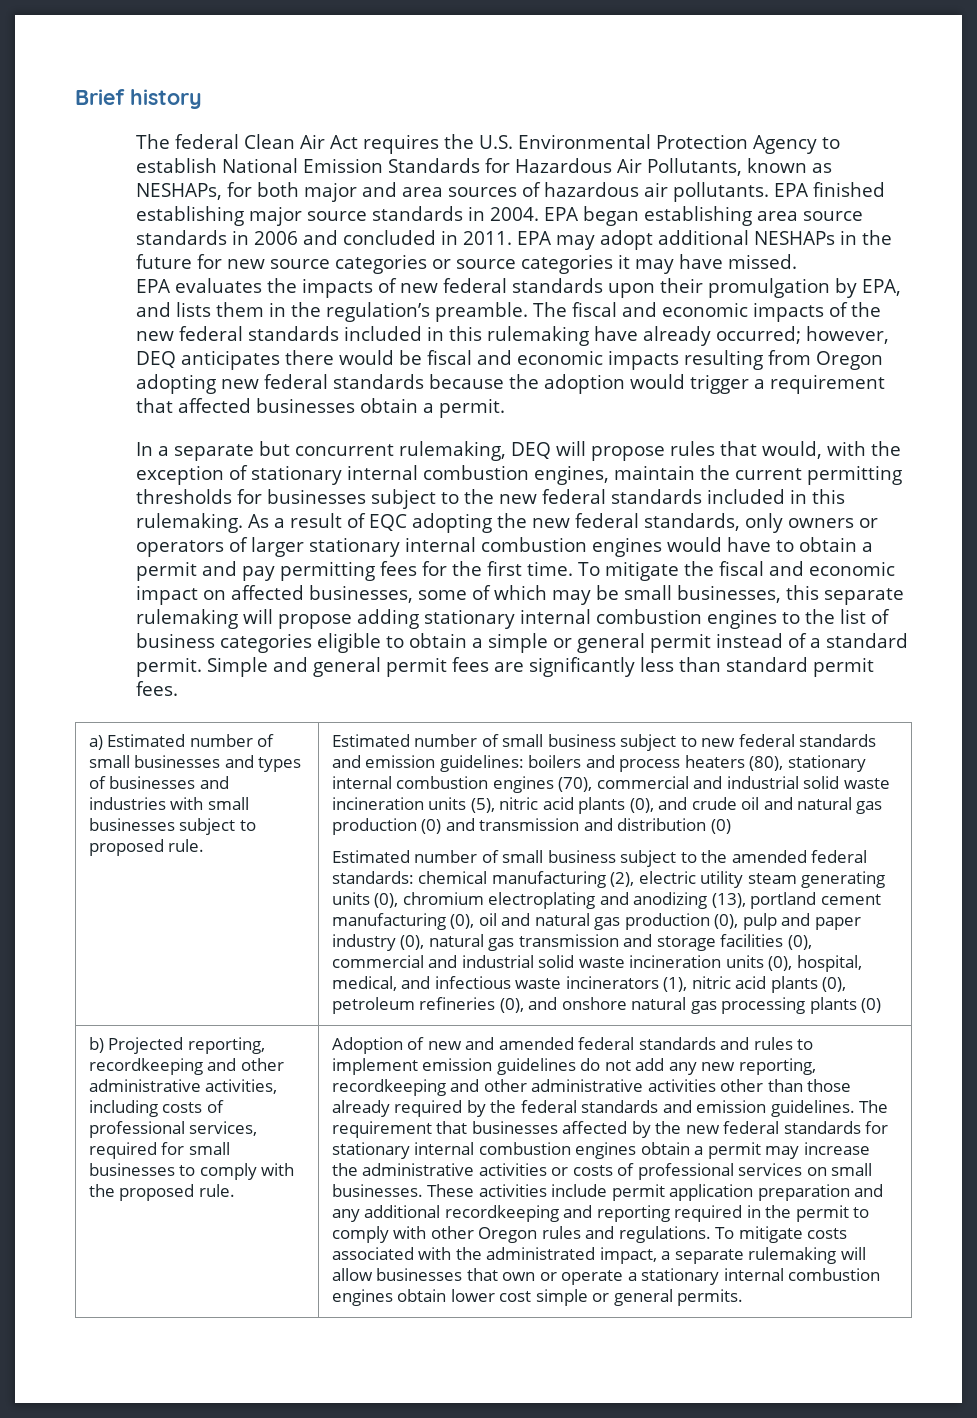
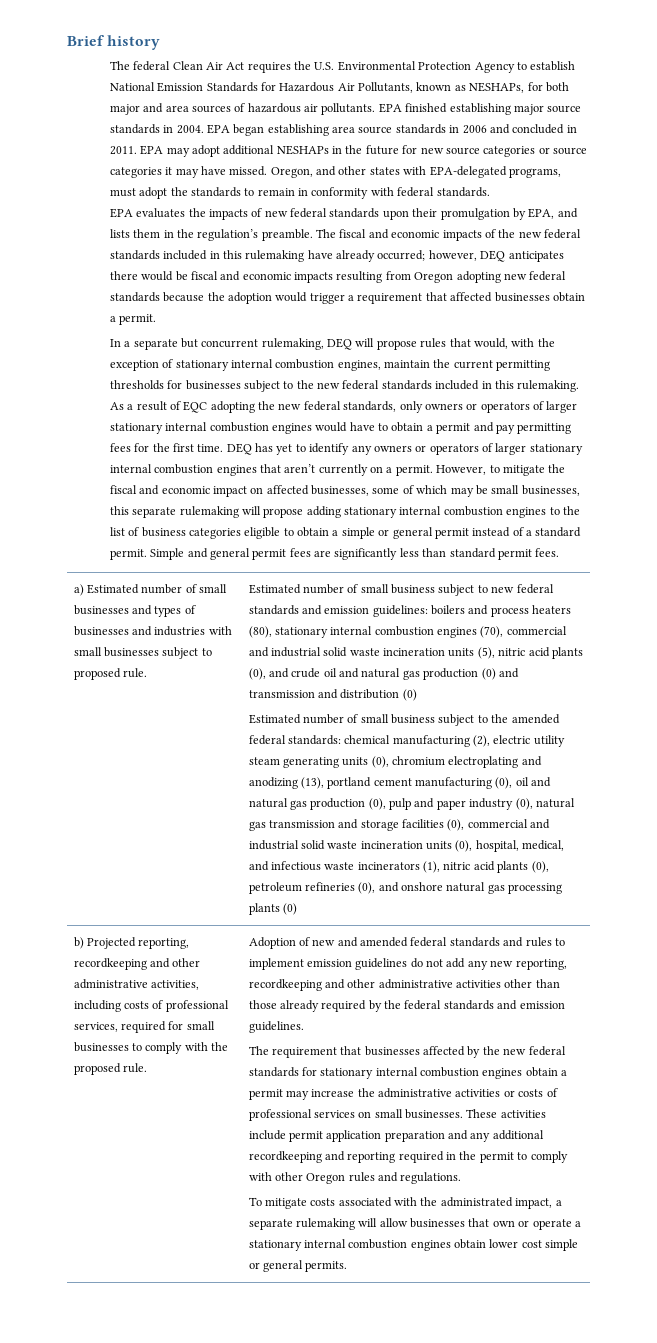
(798, 261) none -> [270,166,561,178] [109,187,490,199] Oregon, and other states with EPA-delegated programs, must adopt the standards to remain in conformity with federal standards.
[578,562,601,576] To -> [226,443,583,455] [109,464,500,476] DEQ has yet to identify any owners or operators of larger stationary internal combustion engines that aren’t currently on a permit. However, to
(855, 1108) none -> (304, 1027) //
(711, 1234) none -> (462, 1178) //

